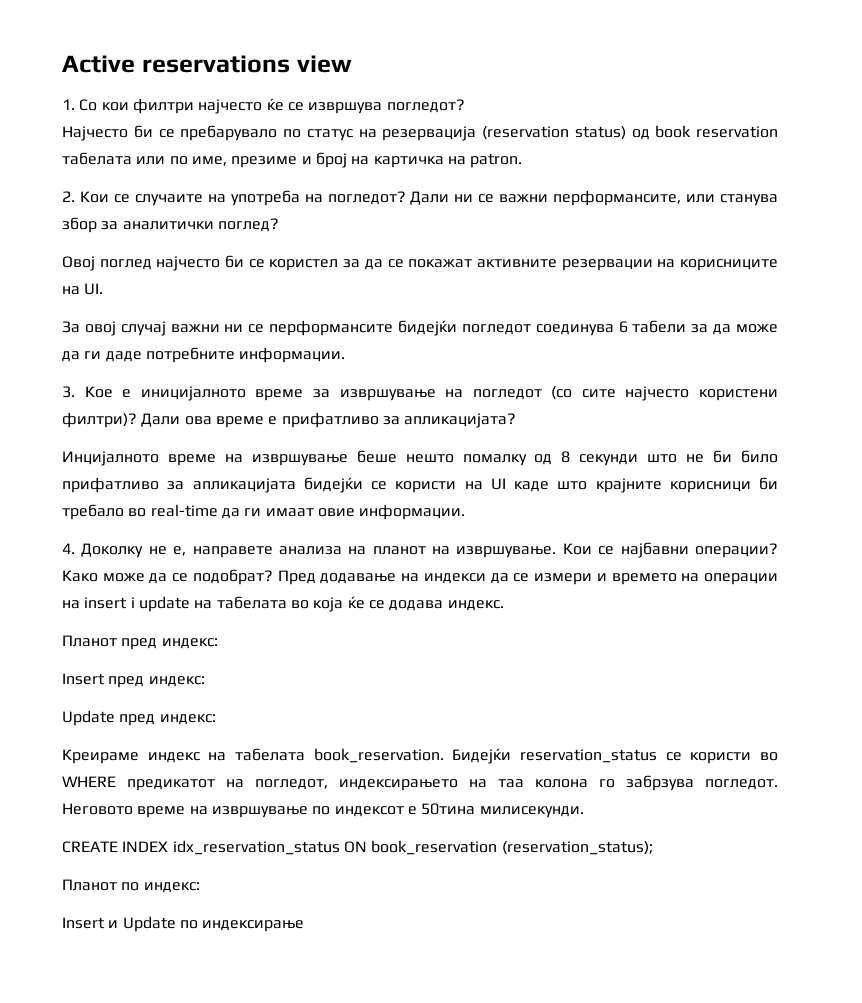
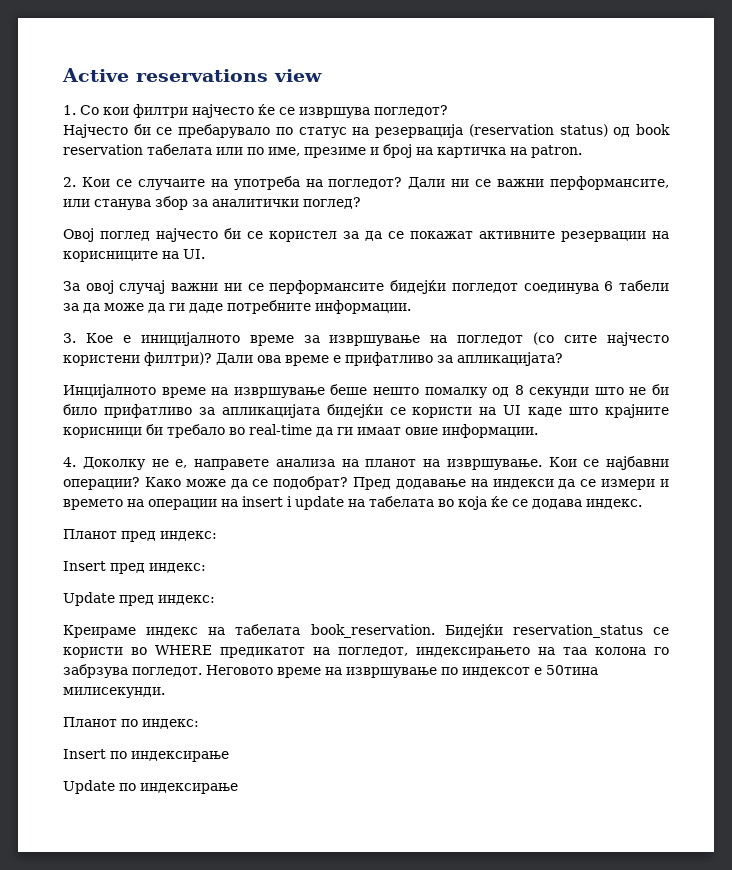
[62,840,653,855] // CREATE INDEX idx_reservation_status ON book_reservation (reservation_status); -> (165, 692) none
[108,920,119,928] и -> [110,751,229,762] по индексирање //

